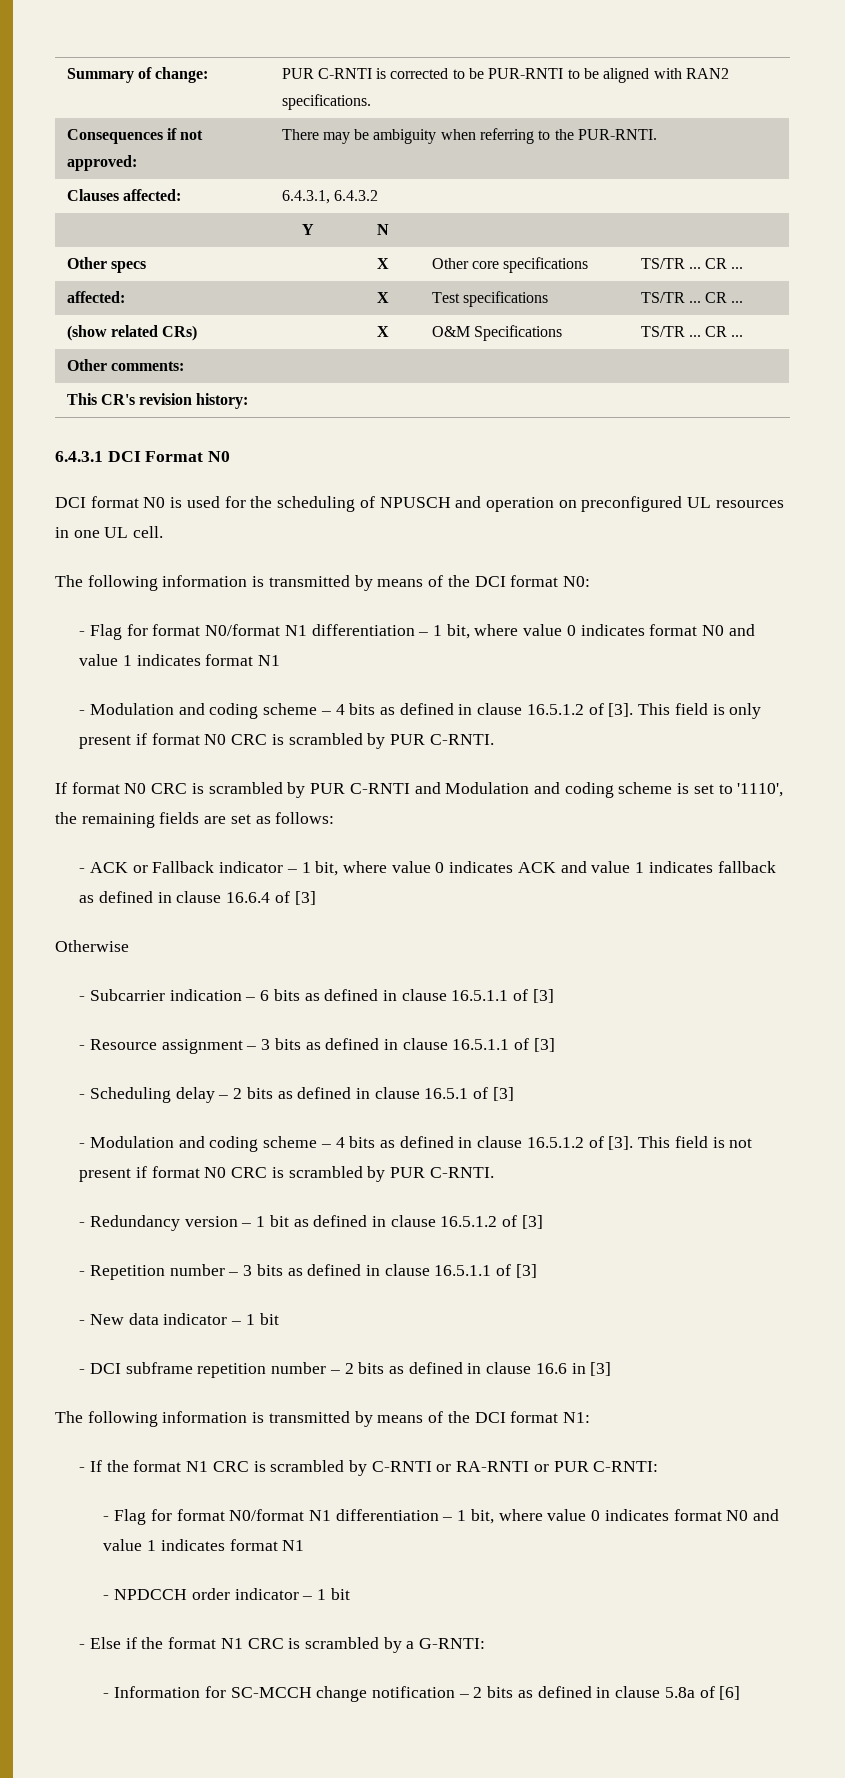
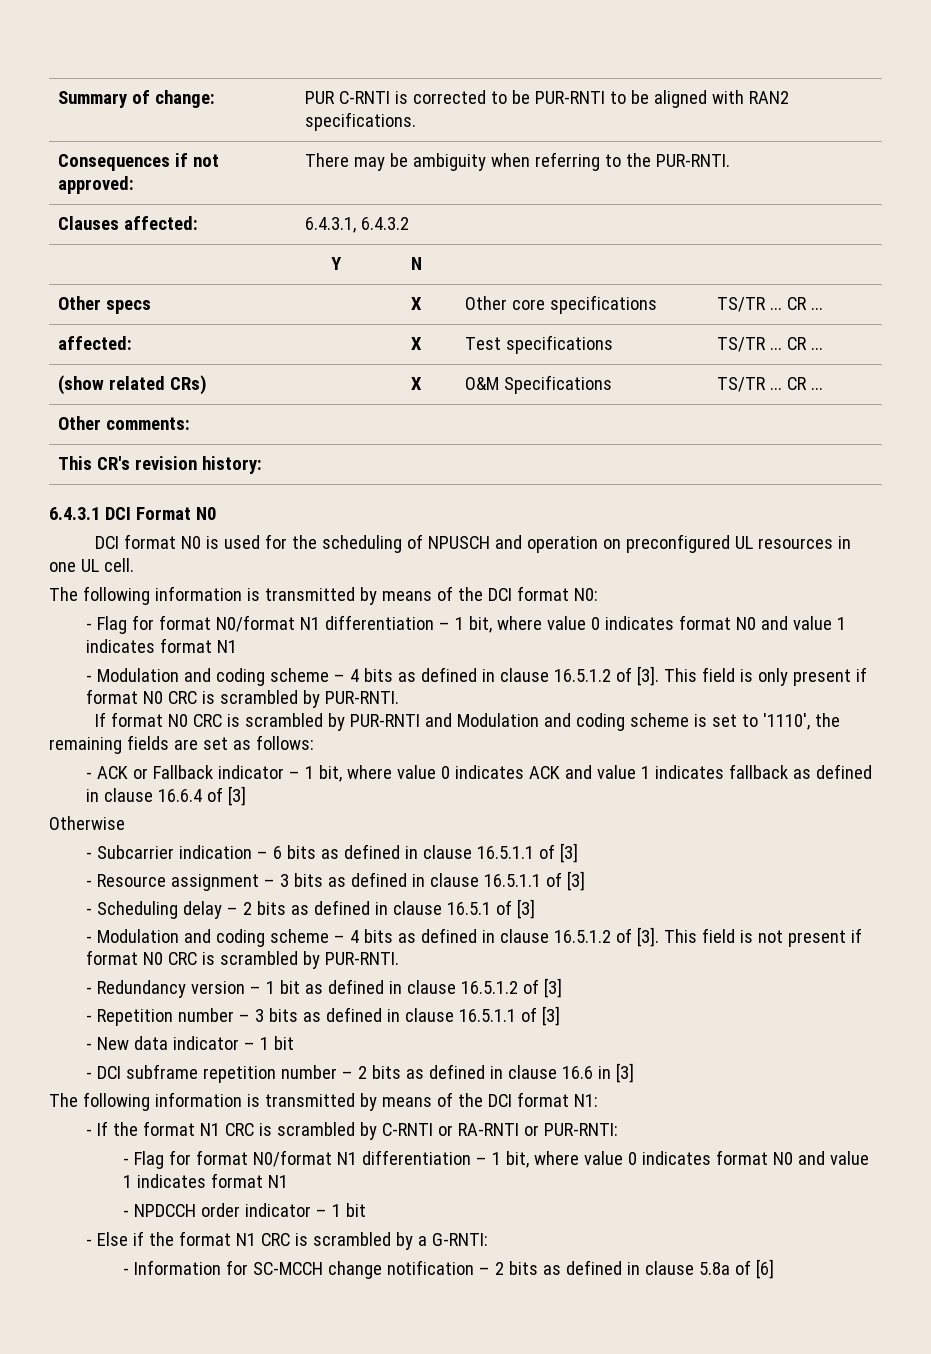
[389,734,494,745] PUR C-RNTI. -> [324,691,399,704] PUR-RNTI.
[310,783,410,794] PUR C-RNTI -> [349,714,420,727] PUR-RNTI
[389,1167,494,1178] PUR C-RNTI. -> [324,952,399,965] PUR-RNTI.
[553,1461,659,1472] PUR C-RNTI: -> [543,1123,618,1136] PUR-RNTI:

